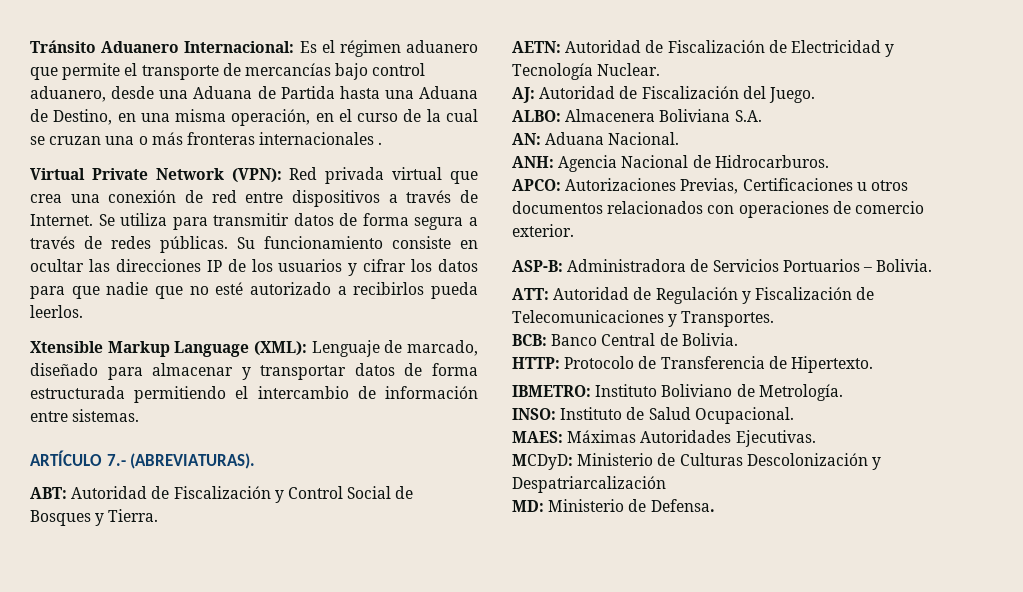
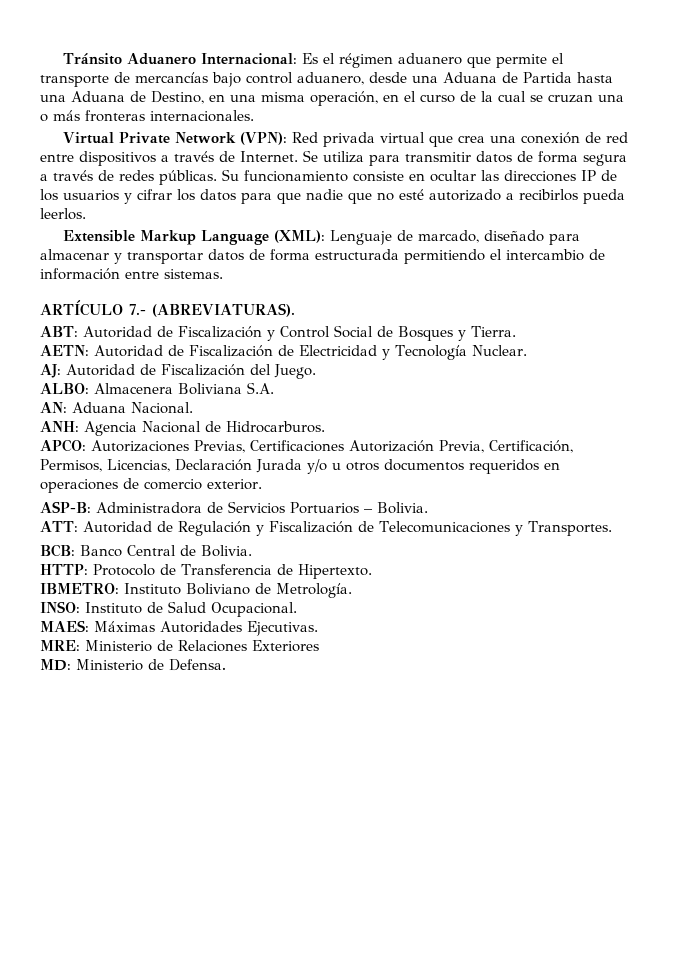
[259,132,383,145] internacionales . -> [150,110,254,122] internacionales.
[30,341,103,353] Xtensible -> [63,230,136,242] Extensible
(853, 184) none -> [349,440,573,453] [40,459,327,474] Autorización Previa, Certificación, Permisos, Licencias, Declaración Jurada y/o
[607,201,735,214] relacionados con -> [469,459,560,474] requeridos en
[512,453,881,470] [512,476,666,493] MCDyD: Ministerio de Culturas Descolonización y Despatriarcalización -> [40,640,319,652] MRE: Ministerio de Relaciones Exteriores

